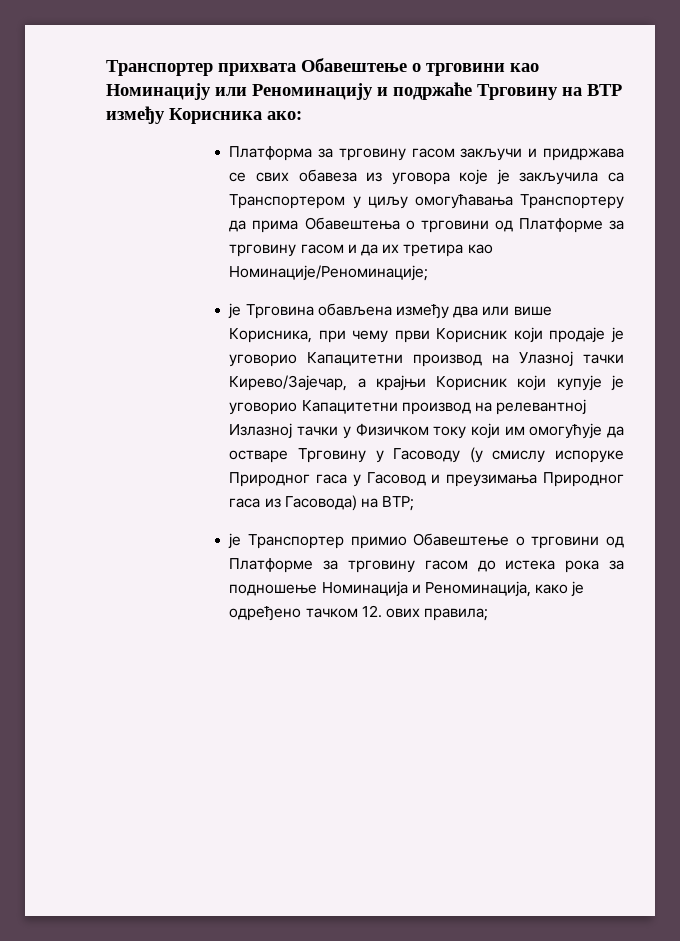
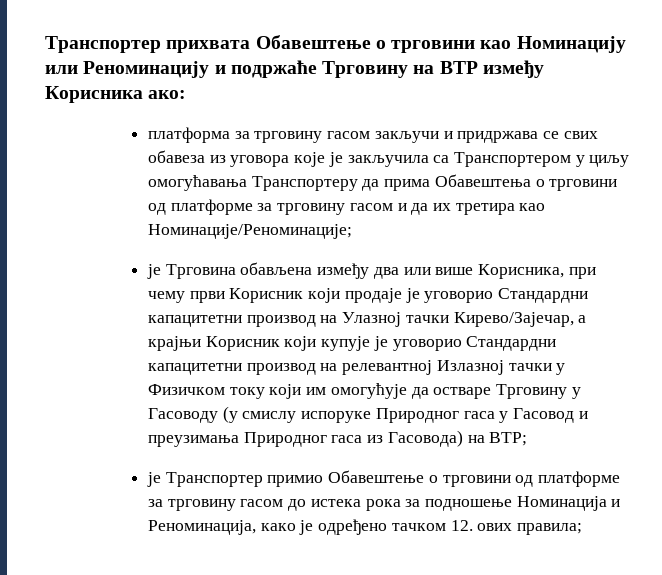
[229,146,313,161] Платформа -> [147,127,230,143] платформа
[518,218,603,233] Платформе -> [170,199,253,215] платформе
[307,352,404,366] Капацитетни -> [497,288,588,303] [147,315,242,327] Стандардни капацитетни
[301,400,398,414] Капацитетни -> [466,336,557,351] [147,363,242,375] Стандардни капацитетни
[229,558,314,573] Платформе -> [537,471,620,487] платформе

